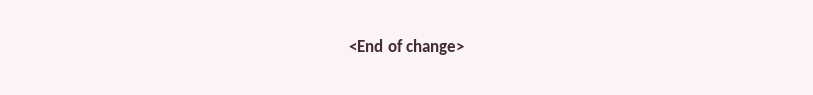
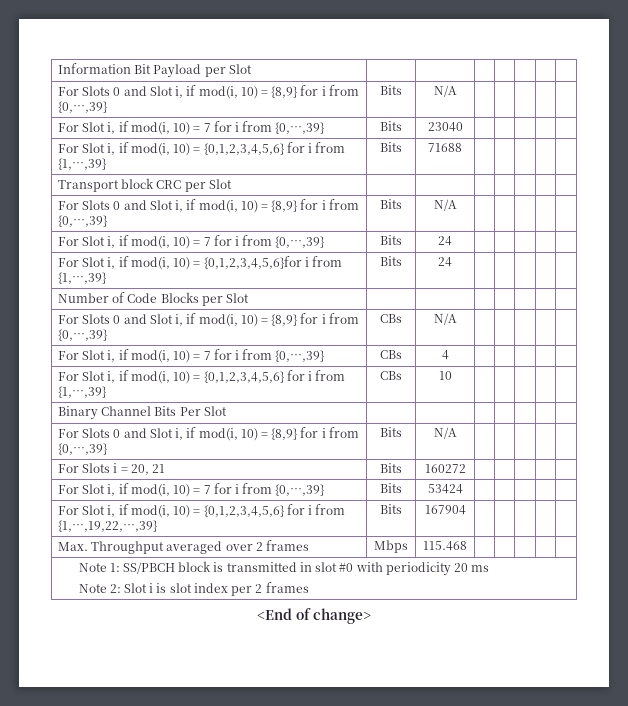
(348, 45) none -> [57,63,252,78] [57,85,359,99] [57,101,107,113] [380,85,402,95] [433,85,457,97] [57,121,325,135] [380,121,402,131] [427,122,463,132] [57,142,346,156] [57,158,106,170] [380,142,402,152] [428,143,462,152] [57,178,232,192] [57,199,359,213] [57,215,107,227] [380,199,402,209] [433,199,457,211] [57,235,325,249] [380,235,402,245] [438,236,452,246] [57,256,342,270] [57,272,106,284] [380,256,402,266] [438,257,452,267] [57,292,250,306] [57,313,359,327] [57,329,107,341] [380,314,402,323] [433,313,457,325] [57,349,325,363] [380,350,402,359] [441,350,449,360] [57,370,346,384] [57,386,106,398] [380,371,402,380] [438,371,452,380] [57,406,227,420] [57,427,359,441] [57,443,107,455] [380,427,402,437] [433,427,457,439] [57,463,166,475] [380,463,402,473] [424,464,466,473] [57,483,325,497] [380,483,402,493] [427,484,463,494] [57,504,346,518] [57,520,157,532] [380,504,402,514] [424,505,466,515] [57,540,310,554] [374,540,408,553] [423,541,467,551] [78,561,490,576] [78,582,309,596] Information Bit Payload per Slot | | | | | | | // For Slots 0 and Slot i, if mod(i, 10) = {8,9} for i from {0,…,39} | Bits | N/A | | | | | // For Slot i, if mod(i, 10) = 7 for i from {0,…,39} | Bits | 23040 | | | | | // For Slot i, if mod(i, 10) = {0,1,2,3,4,5,6} for i from {1,…,39} | Bits | 71688 | | | | | // Transport block CRC per Slot | | | | | | | // For Slots 0 and Slot i, if mod(i, 10) = {8,9} for i from {0,…,39} | Bits | N/A | | | | | // For Slot i, if mod(i, 10) = 7 for i from {0,…,39} | Bits | 24 | | | | | // For Slot i, if mod(i, 10) = {0,1,2,3,4,5,6}for i from {1,…,39} | Bits | 24 | | | | | // Number of Code Blocks per Slot | | | | | | | // For Slots 0 and Slot i, if mod(i, 10) = {8,9} for i from {0,…,39} | CBs | N/A | | | | | // For Slot i, if mod(i, 10) = 7 for i from {0,…,39} | CBs | 4 | | | | | // For Slot i, if mod(i, 10) = {0,1,2,3,4,5,6} for i from {1,…,39} | CBs | 10 | | | | | // Binary Channel Bits Per Slot | | | | | | | // For Slots 0 and Slot i, if mod(i, 10) = {8,9} for i from {0,…,39} | Bits | N/A | | | | | // For Slots i = 20, 21 | Bits | 160272 | | | | | // For Slot i, if mod(i, 10) = 7 for i from {0,…,39} | Bits | 53424 | | | | | // For Slot i, if mod(i, 10) = {0,1,2,3,4,5,6} for i from {1,…,19,22,…,39} | Bits | 167904 | | | | | // Max. Throughput averaged over 2 frames | Mbps | 115.468 | | | | | // Note 1: SS/PBCH block is transmitted in slot #0 with periodicity 20 ms // Note 2: Slot i is slot index per 2 frames //

